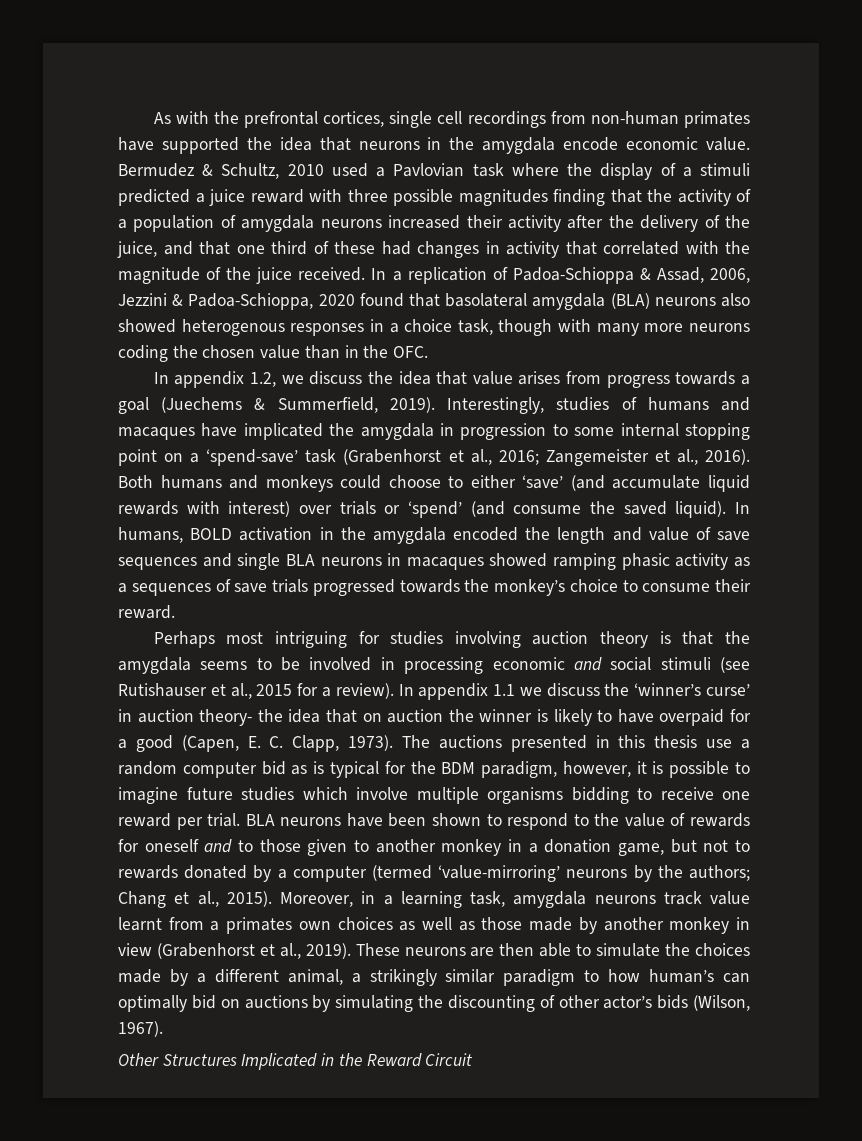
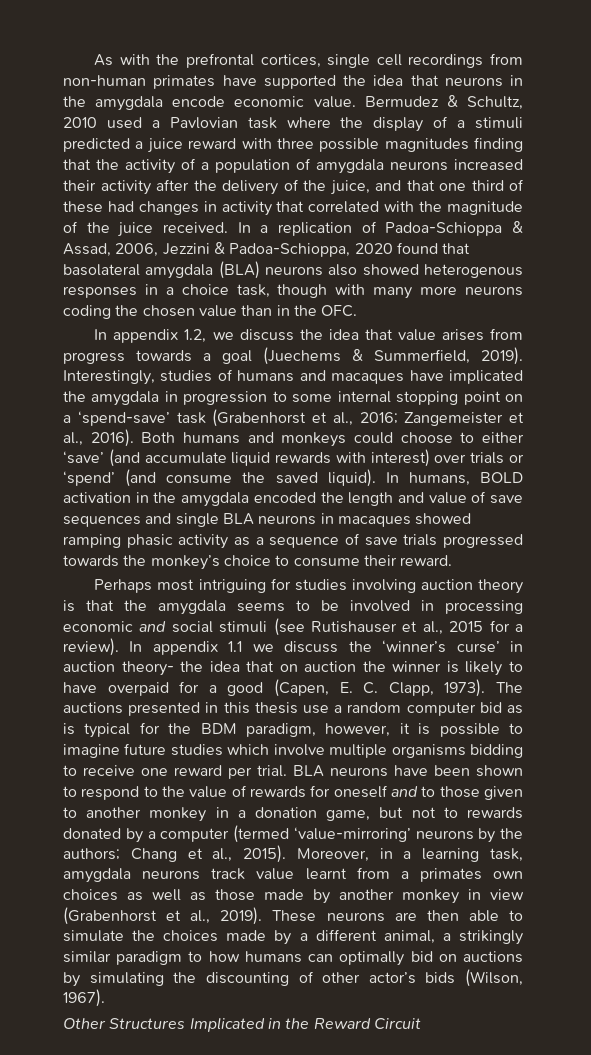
[131,583,211,596] sequences -> [269,537,340,548] sequence
[649,969,715,983] human’s -> [244,951,302,963] humans

